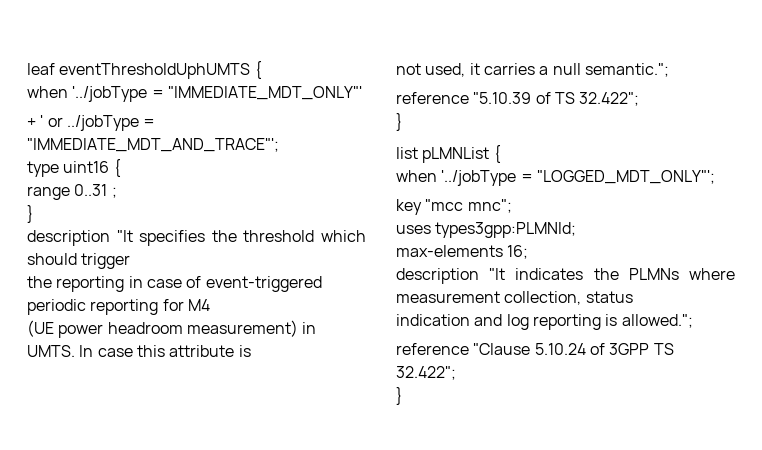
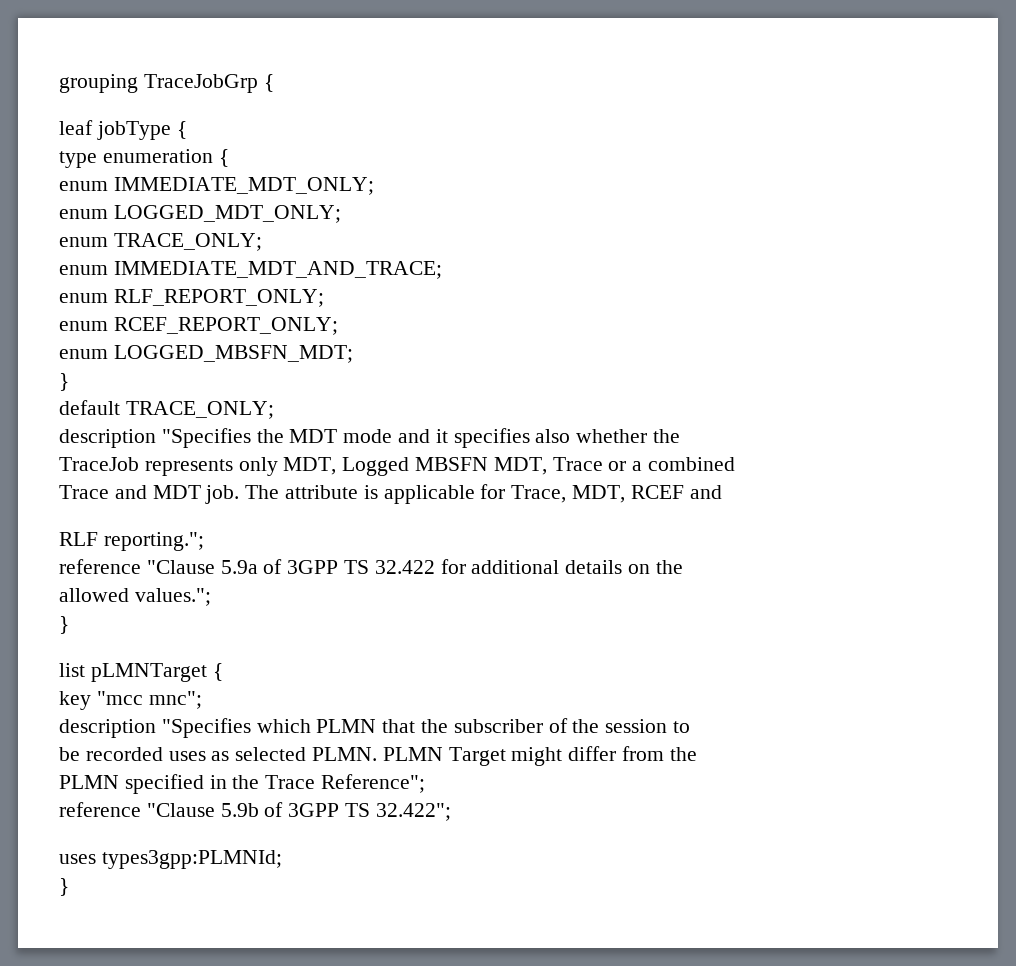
[27,61,262,79] [27,86,362,102] [27,115,156,131] [27,138,279,152] leaf eventThresholdUphUMTS { // when '../jobType = "IMMEDIATE_MDT_ONLY"' // + ' or ../jobType = "IMMEDIATE_MDT_AND_TRACE"'; -> [59,74,274,93] [59,120,187,140] grouping TraceJobGrp { // leaf jobType {
[63,159,121,177] [27,184,117,200] [27,205,34,223] [27,230,366,246] [27,253,131,269] [27,276,322,292] [27,299,210,315] [27,320,317,338] [27,345,251,357] [396,63,669,77] [396,92,640,106] uint16 { // range 0..31 ; // } // description "It specifies the threshold which should trigger // the reporting in case of event-triggered periodic reporting for M4 // (UE power headroom measurement) in UMTS. In case this attribute is // not used, it carries a null semantic."; // reference "5.10.39 of TS 32.422"; -> [102,149,229,167] [59,177,374,195] [59,205,341,223] [59,233,262,251] [59,261,442,279] [59,289,324,307] [59,317,338,335] [59,345,353,363] [59,373,69,391] [59,400,274,419] [59,428,681,448] [59,457,736,476] [59,484,722,504] [59,532,204,551] [59,559,683,574] [59,588,211,606] enumeration { // enum IMMEDIATE_MDT_ONLY; // enum LOGGED_MDT_ONLY; // enum TRACE_ONLY; // enum IMMEDIATE_MDT_AND_TRACE; // enum RLF_REPORT_ONLY; // enum RCEF_REPORT_ONLY; // enum LOGGED_MBSFN_MDT; // } // default TRACE_ONLY; // description "Specifies the MDT mode and it specifies also whether the // TraceJob represents only MDT, Logged MBSFN MDT, Trace or a combined // Trace and MDT job. The attribute is applicable for Trace, MDT, RCEF and // RLF reporting."; // reference "Clause 5.9a of 3GPP TS 32.422 for additional details on the // allowed values.";
[422,145,501,163] [396,170,715,186] pLMNList { // when '../jobType = "LOGGED_MDT_ONLY"'; -> [90,663,223,682] pLMNTarget {
[396,222,577,238] [396,245,529,259] [396,268,735,284] [396,291,633,305] [396,314,693,330] [396,343,586,355] uses types3gpp:PLMNId; // max-elements 16; // description "It indicates the PLMNs where measurement collection, status // indication and log reporting is allowed."; // reference "Clause 5.10.24 -> [59,718,691,738] [59,746,697,766] [59,774,426,794] [59,802,259,817] description "Specifies which PLMN that the subscriber of the session to // be recorded uses as selected PLMN. PLMN Target might differ from the // PLMN specified in the Trace Reference"; // reference "Clause 5.9b
(456, 373) none -> [59,850,282,869] // uses types3gpp:PLMNId;

